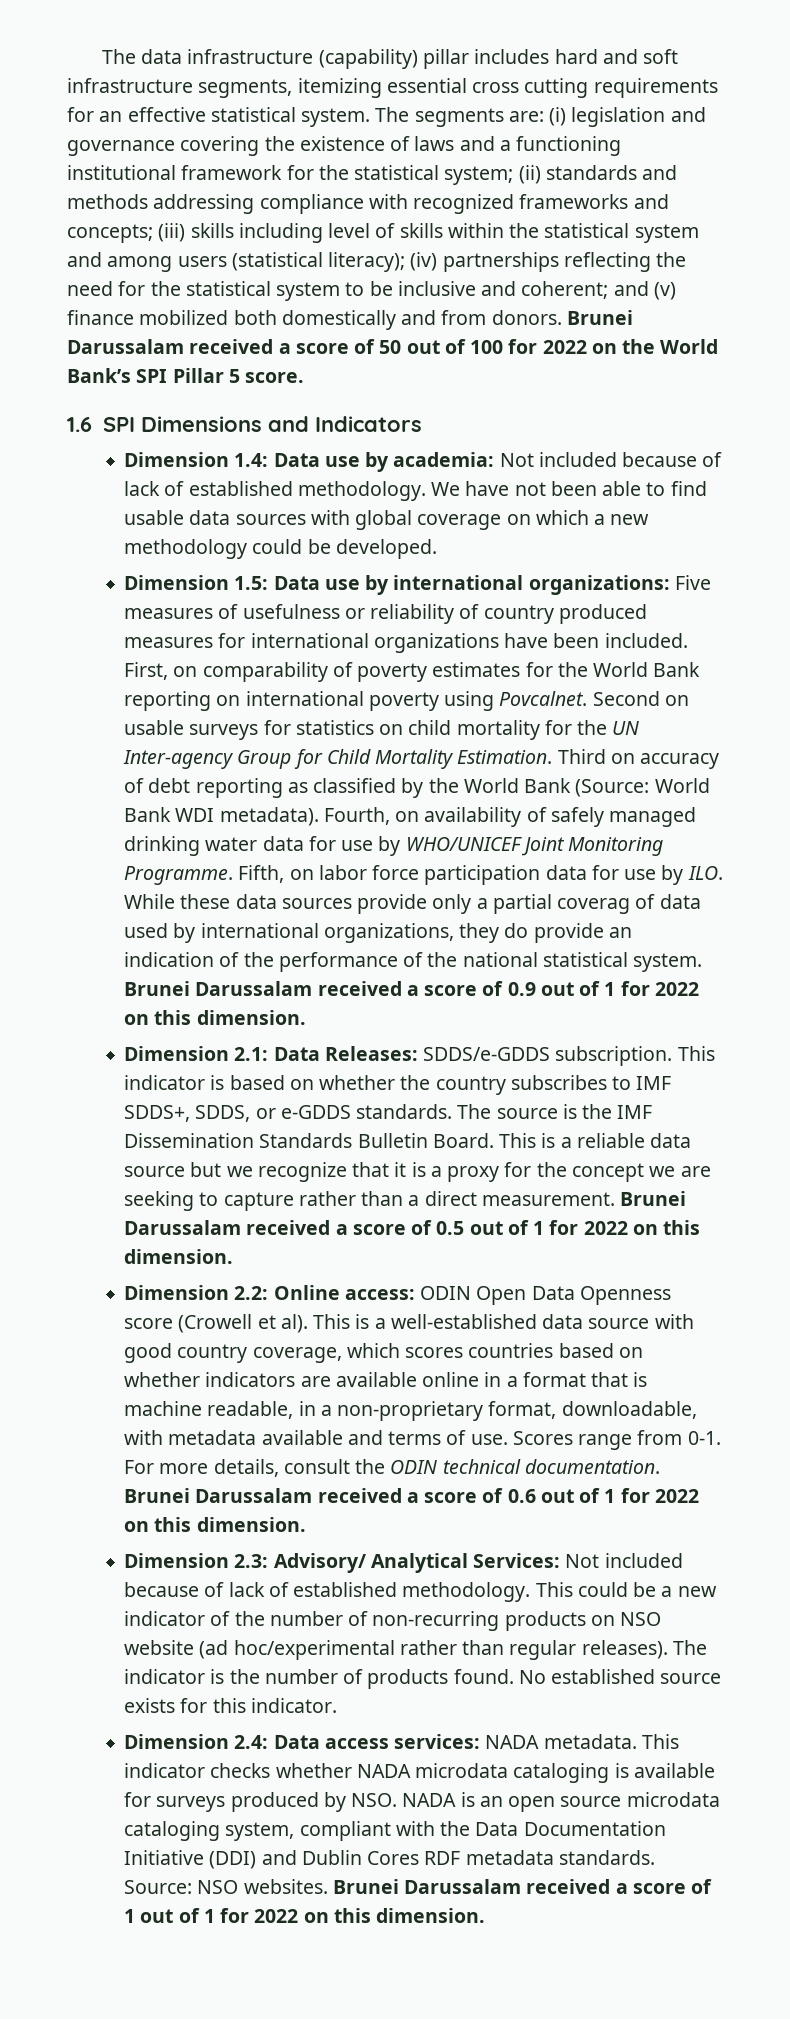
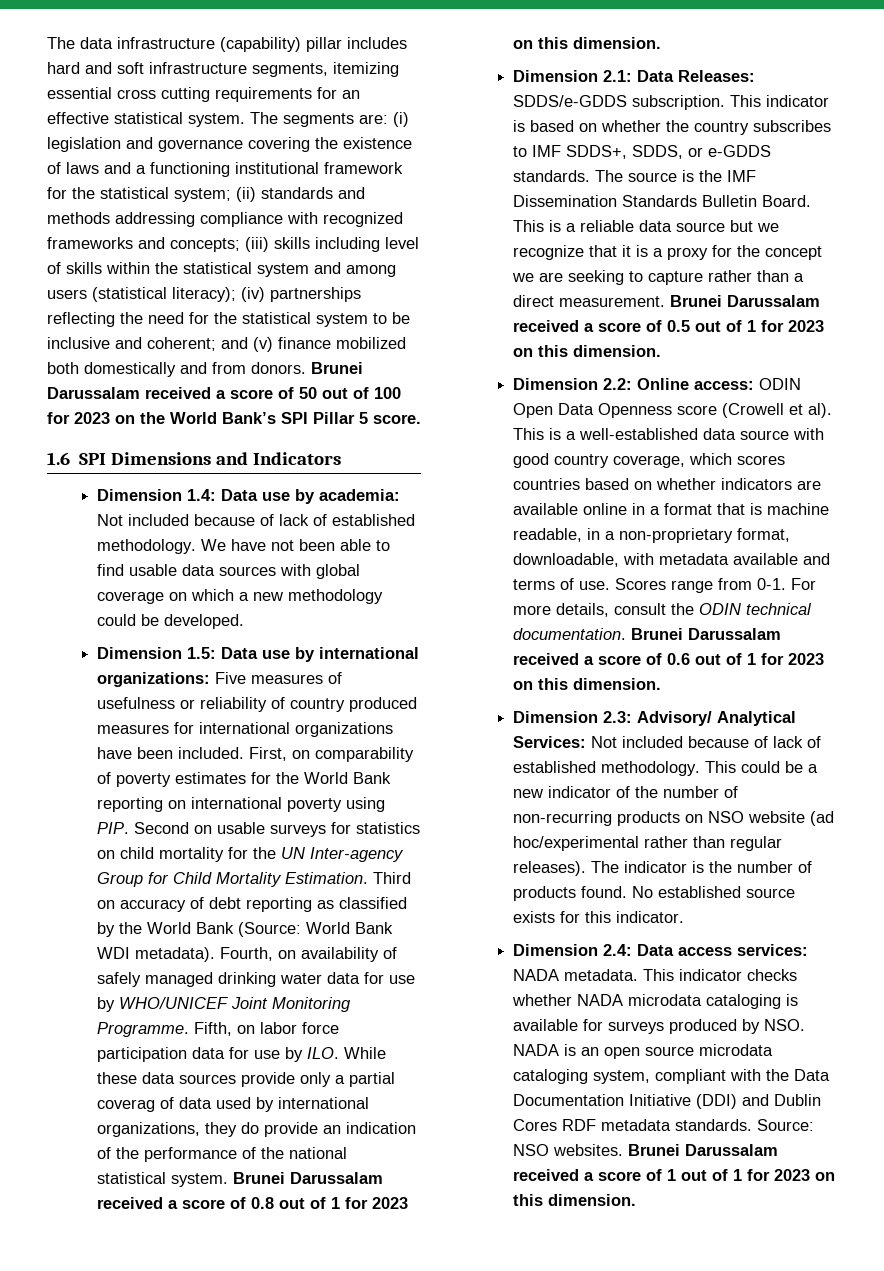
[542,340,587,354] 2022 -> [74,412,110,424] 2023
[499,691,588,706] Povcalnet. -> [97,822,130,834] PIP.
[507,981,700,996] 0.9 out of 1 for 2022 -> [251,1197,409,1209] 0.8 out of 1 for 2023
[583,1221,628,1235] 2022 -> [788,320,825,332] 2023
[655,1489,700,1503] 2022 -> [788,653,825,665] 2023
[254,1909,299,1923] 2022 -> [774,1169,811,1181] 2023

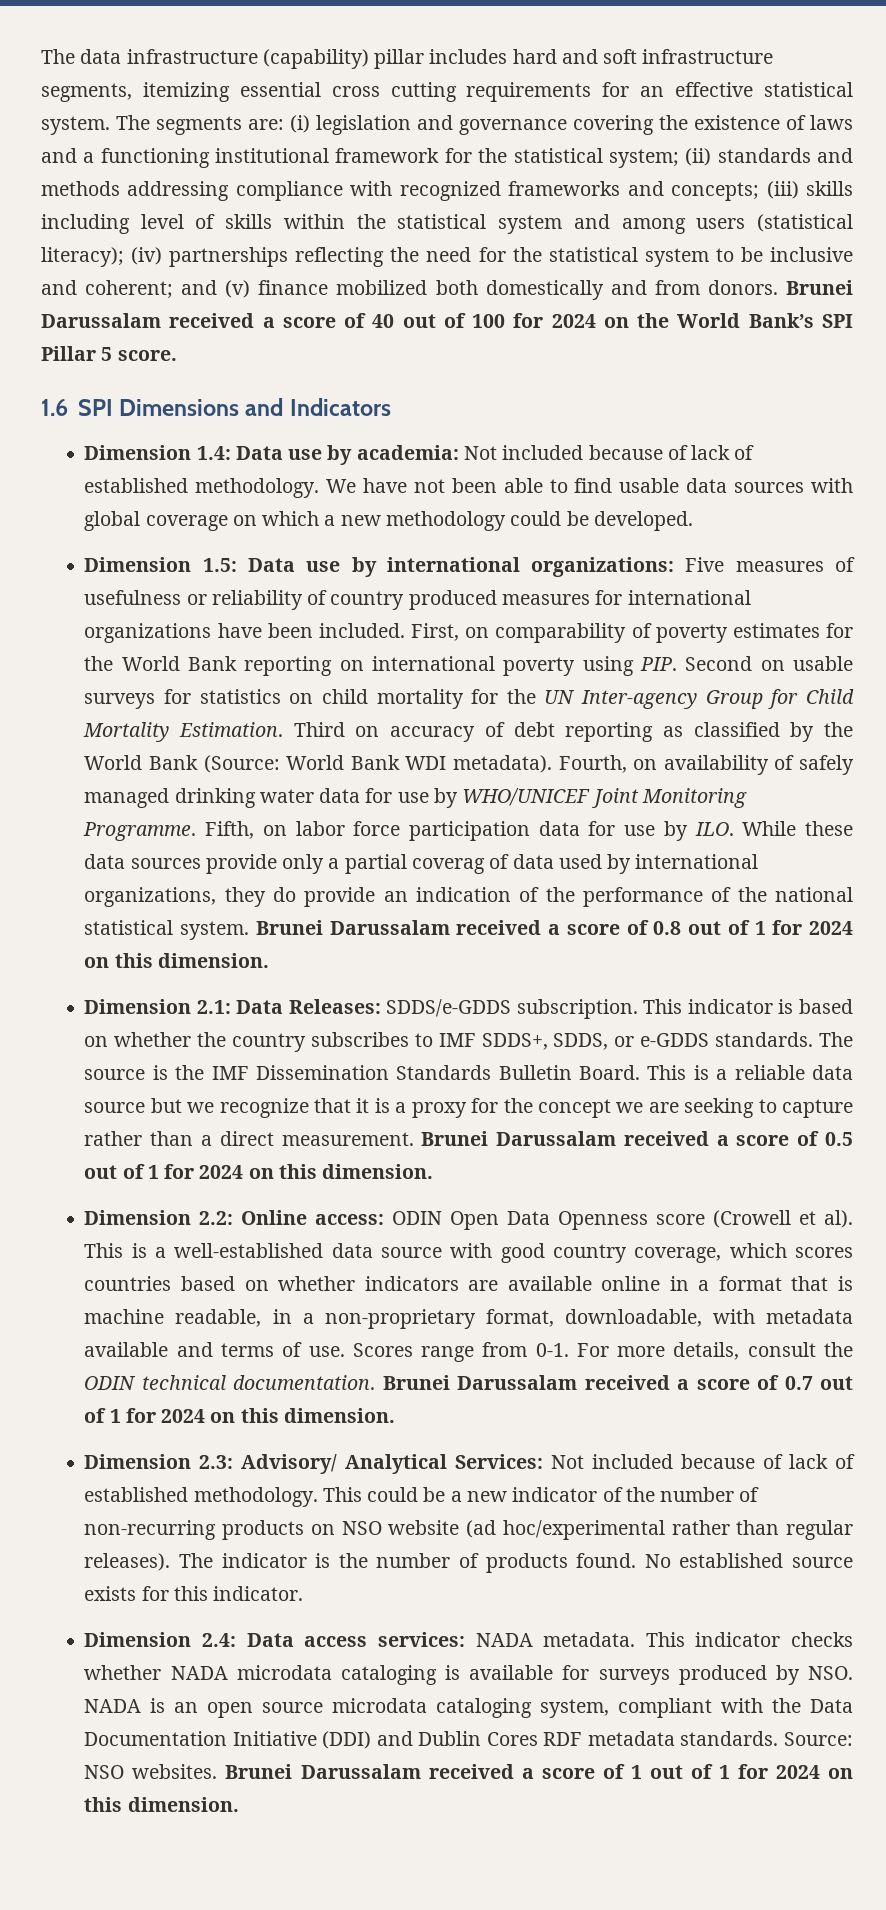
[299,387,317,399] 50 -> [372,314,395,328] 40
[74,412,110,424] 2023 -> [551,314,596,328] 2024
[372,1197,409,1209] 2023 -> [809,921,854,935] 2024
[788,320,825,332] 2023 -> [199,1165,244,1179] 2024
[667,653,825,665] 0.6 out of 1 for 2023 -> [784,1376,854,1390] [84,1408,206,1423] 0.7 out of 1 for 2024
[774,1169,811,1181] 2023 -> [775,1765,820,1779] 2024

